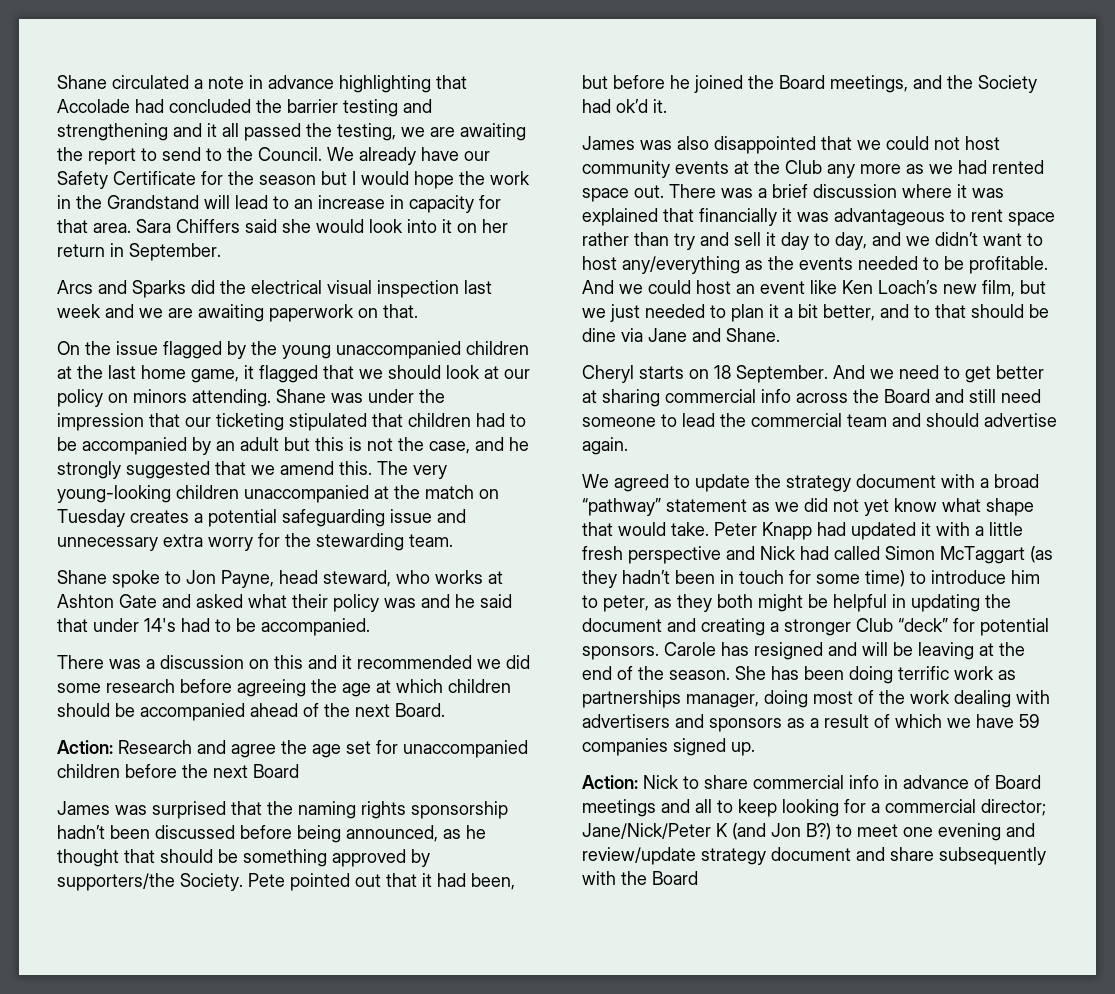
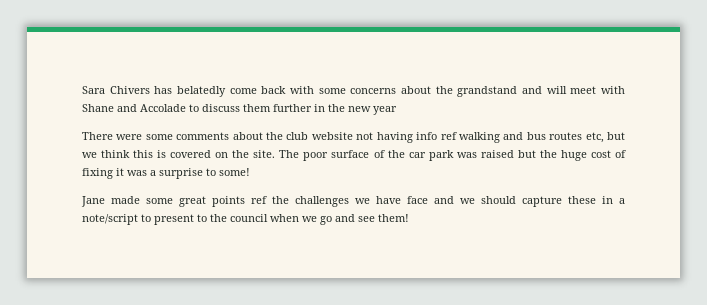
[57,75,467,93] [57,99,432,117] [57,123,526,141] [57,147,490,165] [57,171,530,189] [57,195,501,213] [57,219,508,233] [57,243,221,261] [57,280,492,298] [57,304,418,322] [57,341,529,359] [57,365,530,383] [57,389,445,407] [57,413,526,431] [57,437,529,455] [57,461,447,479] [57,485,499,503] [57,509,466,527] [57,533,453,551] [57,570,503,588] [57,594,512,612] [57,618,370,636] [57,655,530,669] [57,679,511,697] [57,703,445,721] [57,740,528,758] [57,764,299,778] [57,801,508,819] [57,825,486,843] [57,849,430,867] [57,873,515,891] [582,75,1037,93] [582,99,667,113] [582,136,1000,154] [582,160,1044,178] [582,184,1004,202] [582,208,1055,226] [582,232,1043,250] [582,256,1048,274] [582,280,1046,297] [582,304,1049,322] [582,328,780,342] [582,365,1044,383] [582,389,1041,407] [582,413,1057,427] [582,437,628,455] [582,474,1039,492] [582,498,1034,516] [582,522,1023,540] [582,546,1053,564] [582,570,1040,588] [582,594,1011,612] [582,618,1049,636] [582,642,1025,660] [582,666,1016,684] [582,690,1050,708] [582,714,1040,732] [582,738,755,756] [582,775,1041,789] [582,799,1046,817] [582,823,1035,841] [582,847,1046,865] [582,871,698,885] Shane circulated a note in advance highlighting that Accolade had concluded the barrier testing and strengthening and it all passed the testing, we are awaiting the report to send to the Council. We already have our Safety Certificate for the season but I would hope the work in the Grandstand will lead to an increase in capacity for that area. Sara Chiffers said she would look into it on her return in September. // Arcs and Sparks did the electrical visual inspection last week and we are awaiting paperwork on that. // On the issue flagged by the young unaccompanied children at the last home game, it flagged that we should look at our policy on minors attending. Shane was under the impression that our ticketing stipulated that children had to be accompanied by an adult but this is not the case, and he strongly suggested that we amend this. The very young-looking children unaccompanied at the match on Tuesday creates a potential safeguarding issue and unnecessary extra worry for the stewarding team. // Shane spoke to Jon Payne, head steward, who works at Ashton Gate and asked what their policy was and he said that under 14's had to be accompanied. // There was a discussion on this and it recommended we did some research before agreeing the age at which children should be accompanied ahead of the next Board. // Action: Research and agree the age set for unaccompanied children before the next Board // James was surprised that the naming rights sponsorship hadn’t been discussed before being announced, as he thought that should be something approved by supporters/the Society. Pete pointed out that it had been, but before he joined the Board meetings, and the Society had ok’d it. // James was also disappointed that we could not host community events at the Club any more as we had rented space out. There was a brief discussion where it was explained that financially it was advantageous to rent space rather than try and sell it day to day, and we didn’t want to host any/everything as the events needed to be profitable. And we could host an event like Ken Loach’s new film, but we just needed to plan it a bit better, and to that should be dine via Jane and Shane. // Cheryl starts on 18 September. And we need to get better at sharing commercial info across the Board and still need someone to lead the commercial team and should advertise again. // We agreed to update the strategy document with a broad “pathway” statement as we did not yet know what shape that would take. Peter Knapp had updated it with a little fresh perspective and Nick had called Simon McTaggart (as they hadn’t been in touch for some time) to introduce him to peter, as they both might be helpful in updating the document and creating a stronger Club “deck” for potential sponsors. Carole has resigned and will be leaving at the end of the season. She has been doing terrific work as partnerships manager, doing most of the work dealing with advertisers and sponsors as a result of which we have 59 companies signed up. // Action: Nick to share commercial info in advance of Board meetings and all to keep looking for a commercial director; Jane/Nick/Peter K (and Jon B?) to meet one evening and review/update strategy document and share subsequently with the Board -> [82,86,626,97] [82,104,397,115] [82,132,626,143] [82,150,626,161] [82,168,250,179] [81,196,625,207] [82,214,409,225] Sara Chivers has belatedly come back with some concerns about the grandstand and will meet with Shane and Accolade to discuss them further in the new year // There were some comments about the club website not having info ref walking and bus routes etc, but we think this is covered on the site. The poor surface of the car park was raised but the huge cost of fixing it was a surprise to some! // Jane made some great points ref the challenges we have face and we should capture these in a note/script to present to the council when we go and see them!

